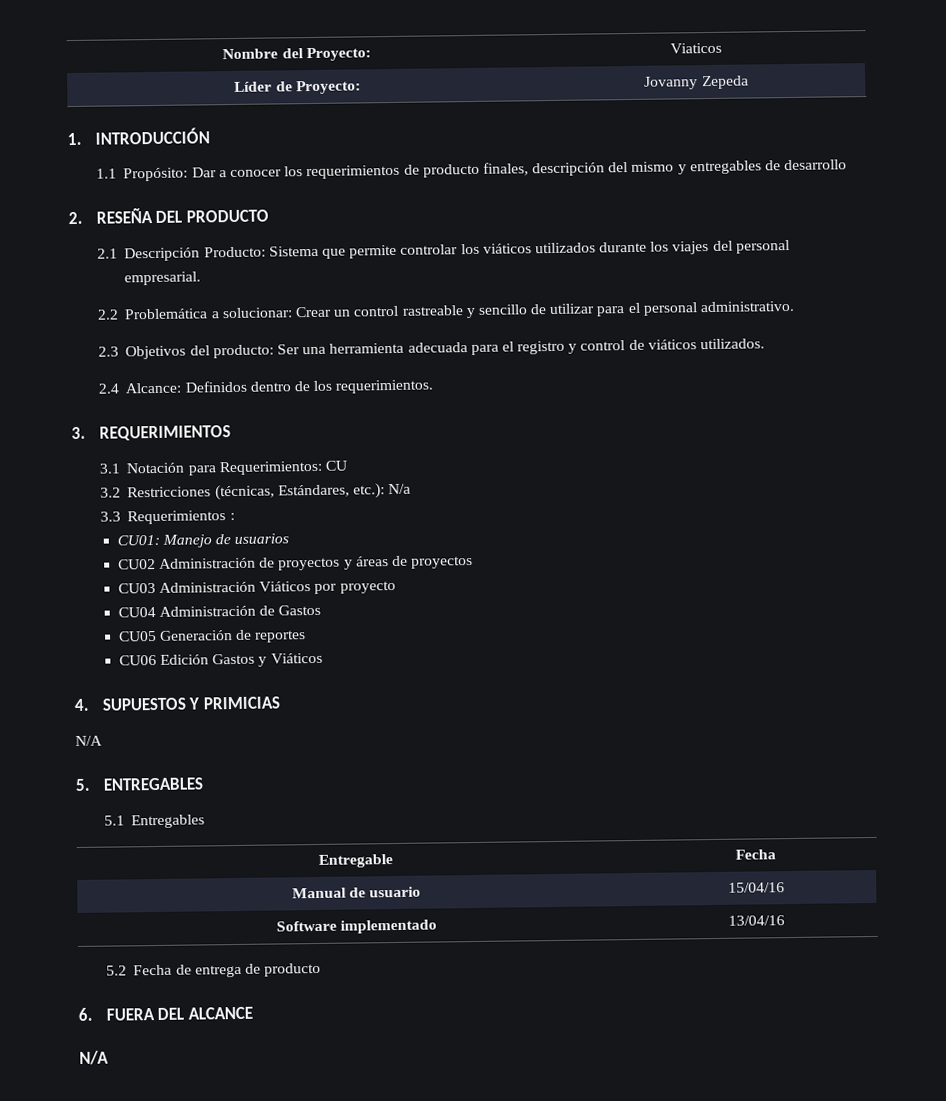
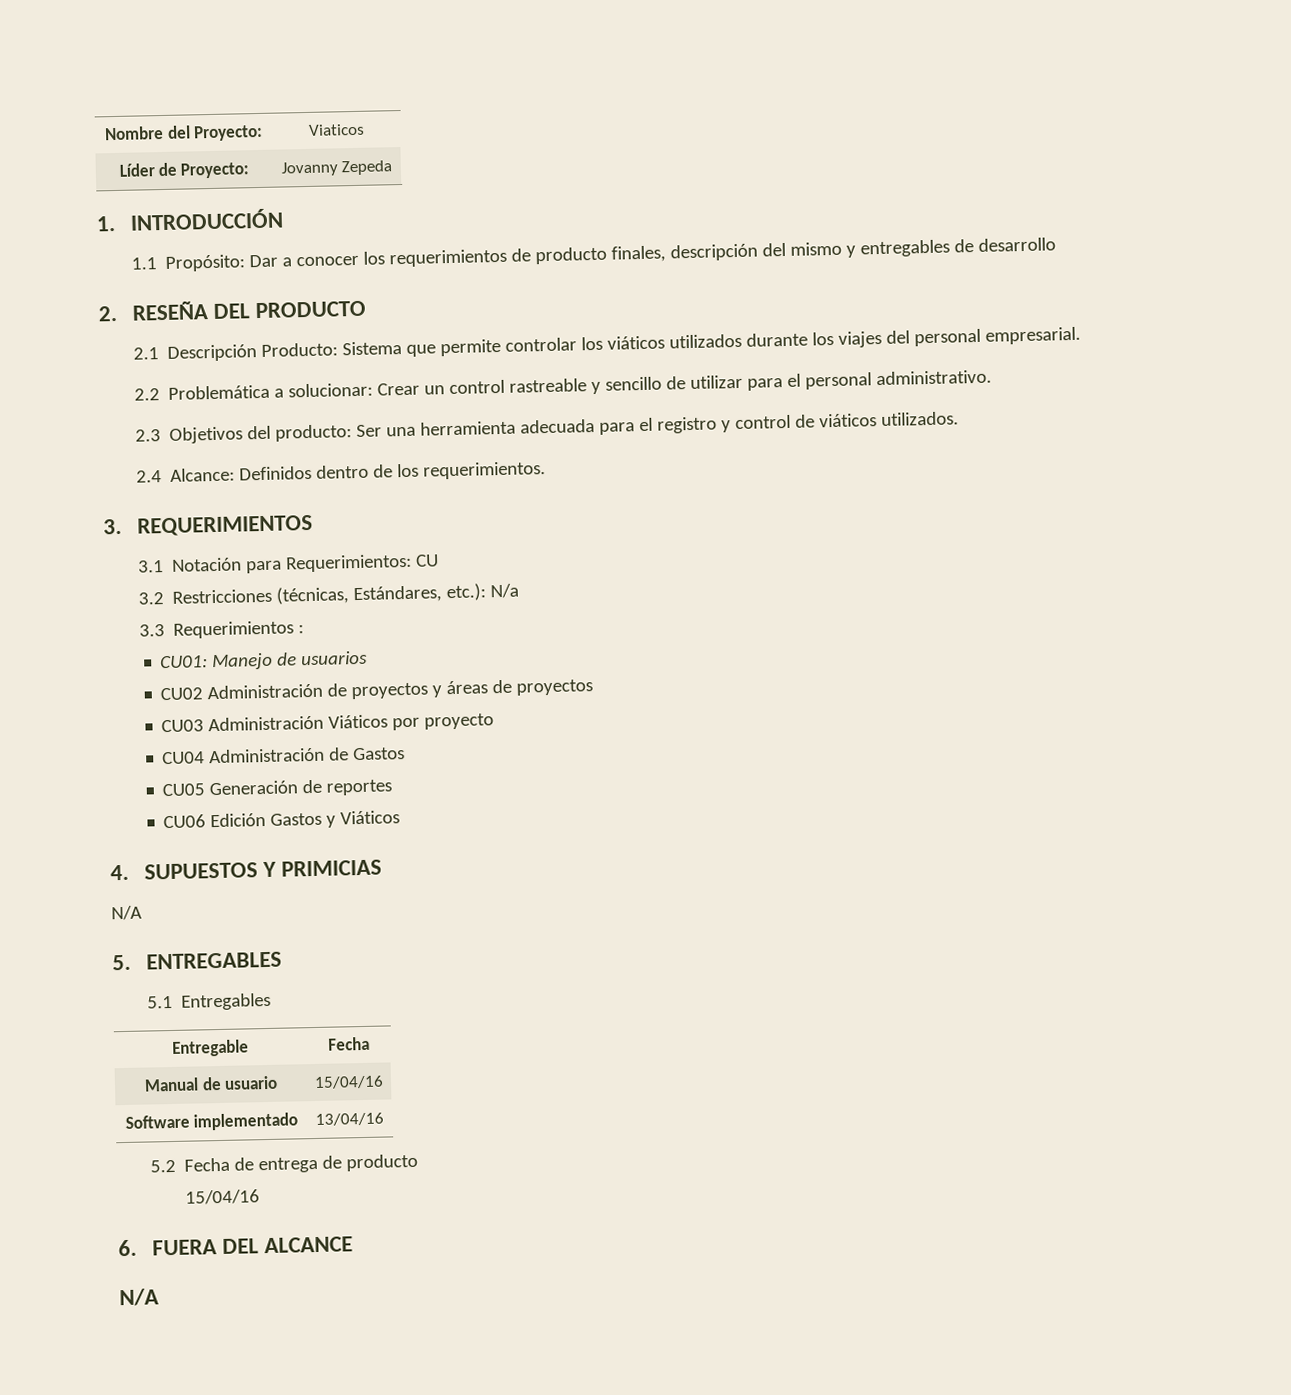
(322, 969) none -> [184,1189,260,1205] // 15/04/16

